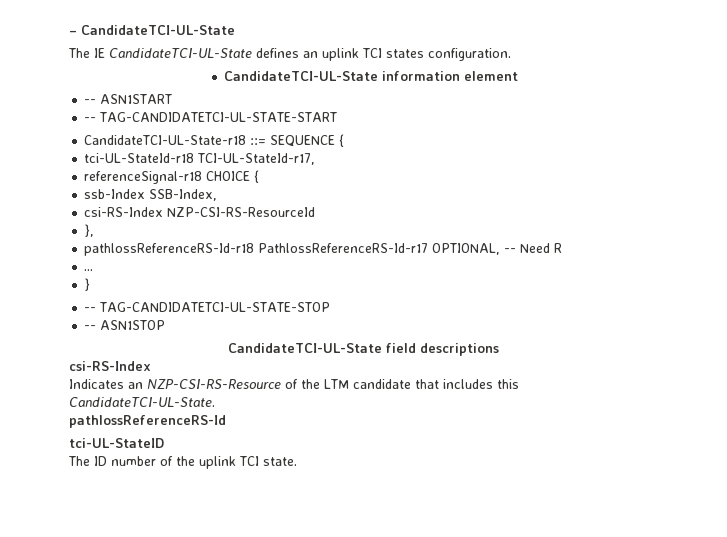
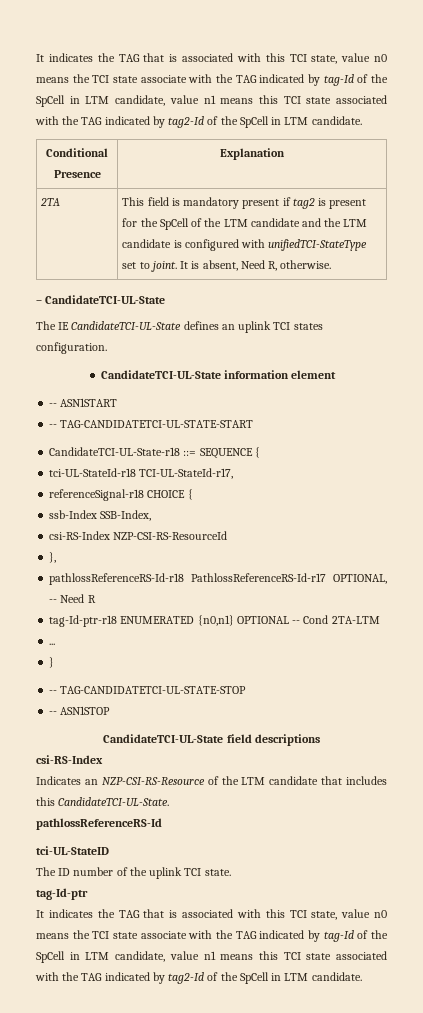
(69, 32) none -> [36,53,387,64] [36,74,389,86] [36,95,387,107] [35,116,362,128] [46,148,108,157] [53,170,101,178] [220,148,285,160] [40,198,61,206] [122,197,367,209] [122,218,368,230] [122,239,368,251] [122,260,332,272] It indicates the TAG that is associated with this TCI state, value n0 means the TCI state associate with the TAG indicated by tag-Id of the SpCell in LTM candidate, value n1 means this TCI state associated with the TAG indicated by tag2-Id of the SpCell in LTM candidate. // Conditional Presence | Explanation // 2TA | This field is mandatory present if tag2 is present for the SpCell of the LTM candidate and the LTM candidate is configured with unifiedTCI-StateType set to joint. It is absent, Need R, otherwise. //
(563, 248) none -> [49,615,380,627] // tag-Id-ptr-r18 ENUMERATED {n0,n1} OPTIONAL -- Cond 2TA-LTM
(297, 461) none -> [36,888,88,900] [36,909,387,920] [36,930,389,942] [36,951,387,963] [35,972,362,984] // tag-Id-ptr // It indicates the TAG that is associated with this TCI state, value n0 means the TCI state associate with the TAG indicated by tag-Id of the SpCell in LTM candidate, value n1 means this TCI state associated with the TAG indicated by tag2-Id of the SpCell in LTM candidate.

